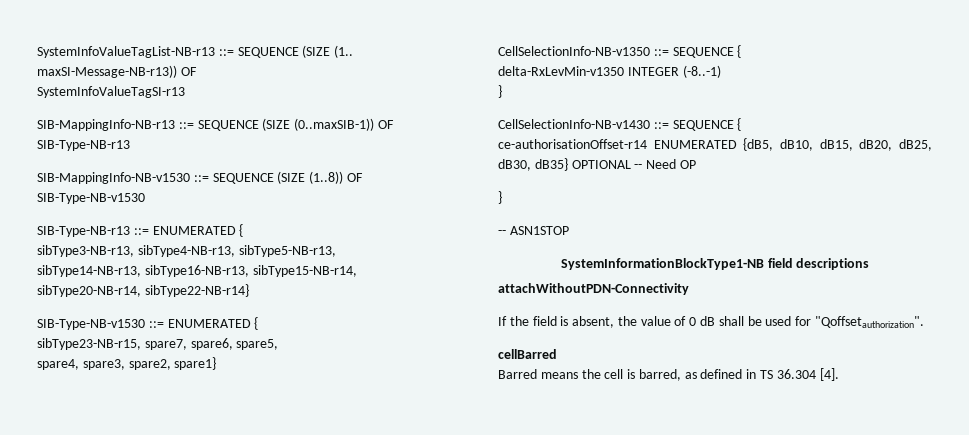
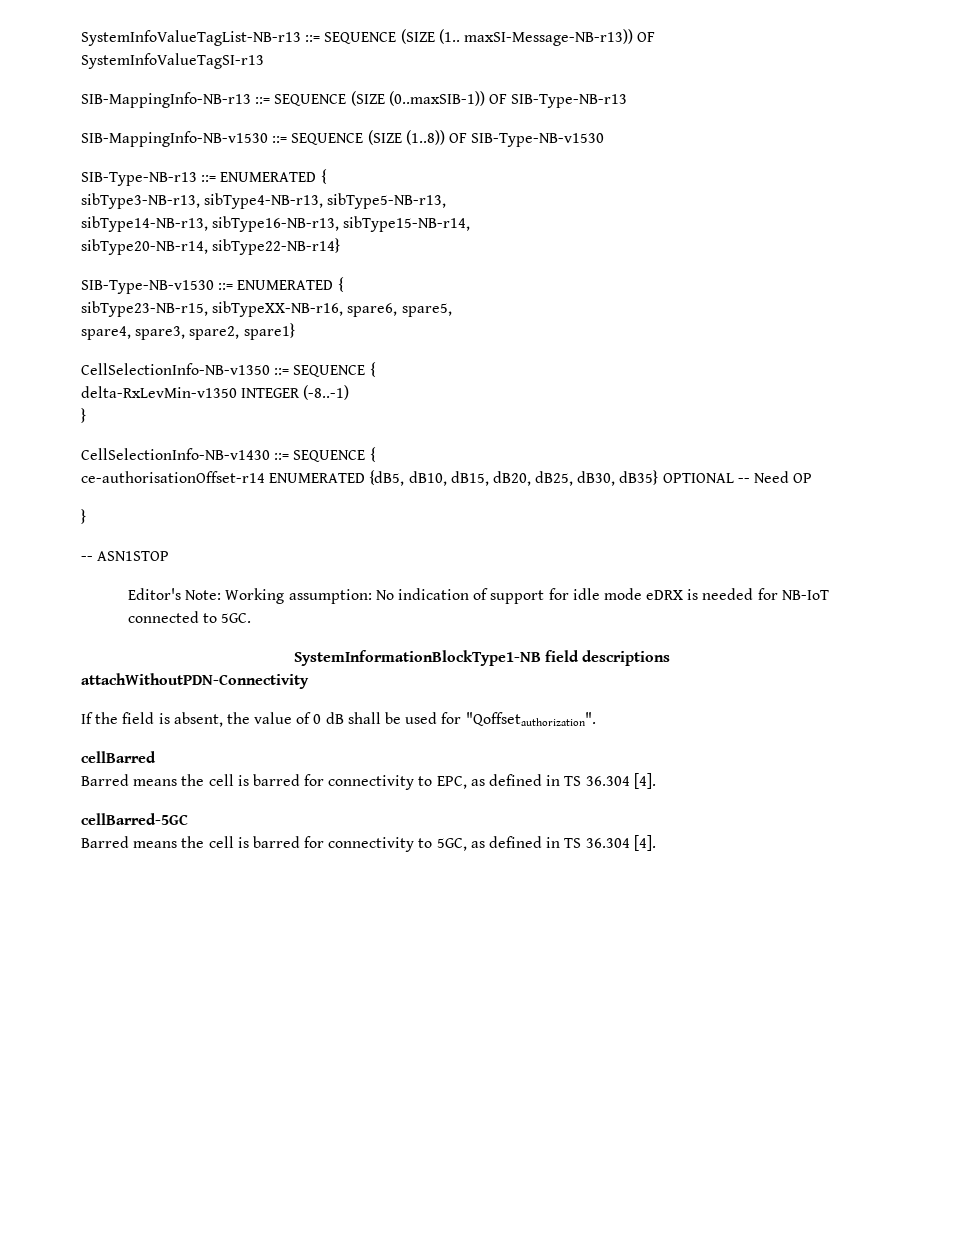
[144,339,187,350] spare7, -> [212,301,344,317] sibTypeXX-NB-r16,
(569, 230) none -> [128,588,829,604] [128,611,252,623] // Editor's Note: Working assumption: No indication of support for idle mode eDRX is needed for NB-IoT connected to 5GC.
[638,368,839,381] barred, as defined in TS 36.304 [4]. -> [252,773,656,790] [81,813,188,825] [81,835,656,852] barred for connectivity to EPC, as defined in TS 36.304 [4]. // cellBarred-5GC // Barred means the cell is barred for connectivity to 5GC, as defined in TS 36.304 [4].

